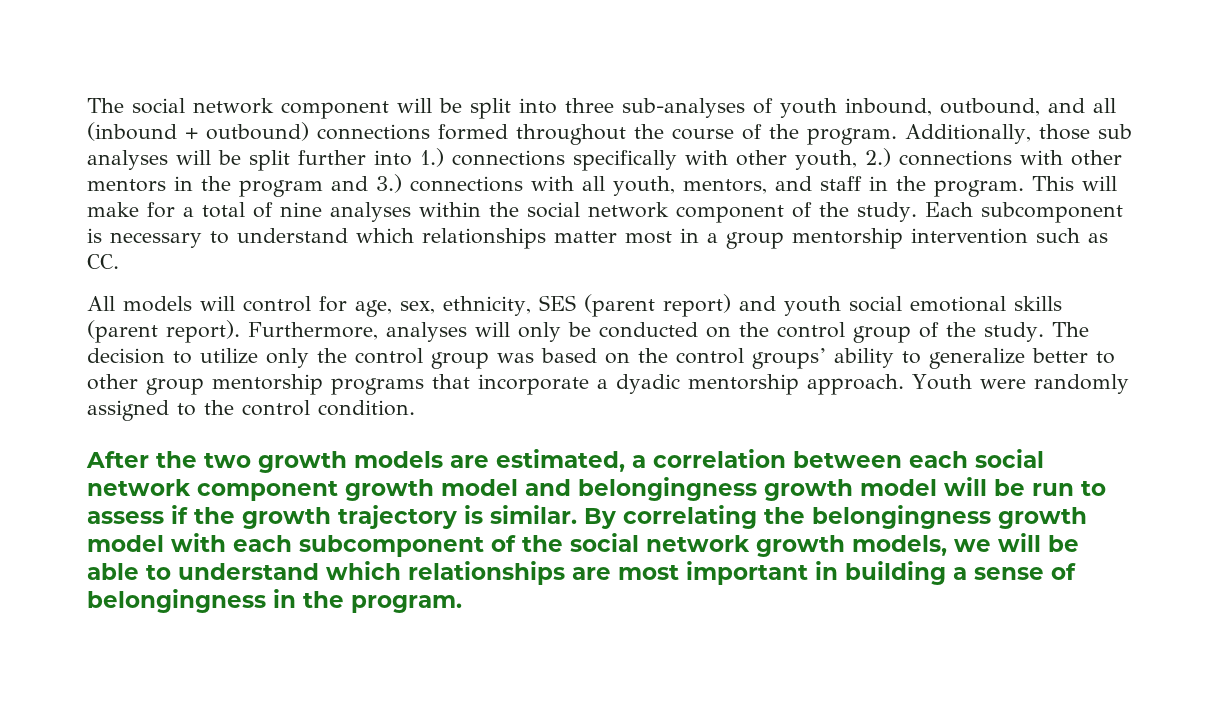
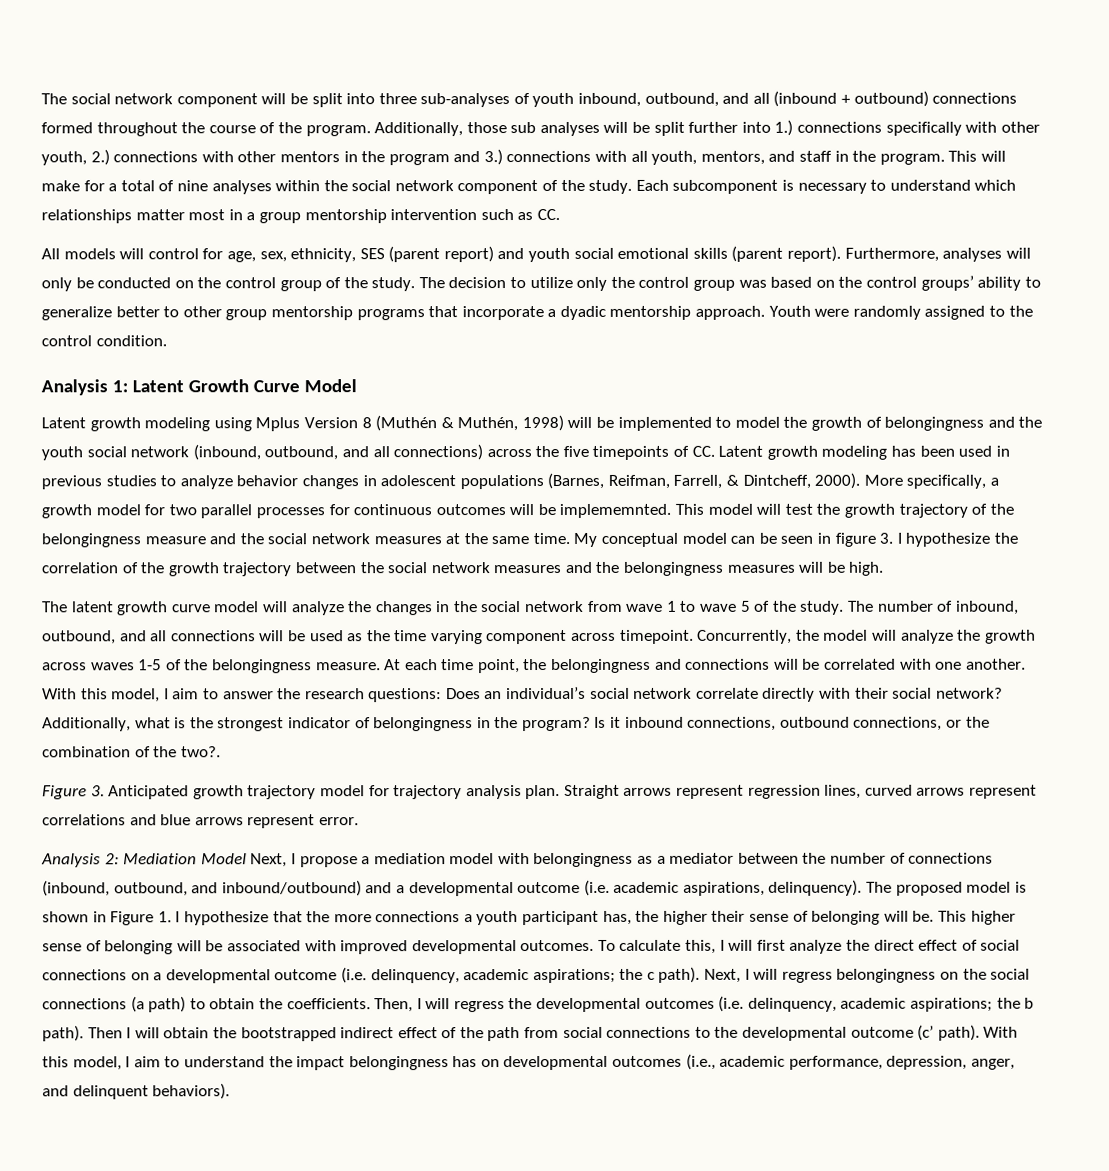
[86,449,1044,473] [87,477,1106,501] [87,505,1087,529] [87,533,1079,557] [87,561,1076,585] [87,589,462,613] After the two growth models are estimated, a correlation between each social network component growth model and belongingness growth model will be run to assess if the growth trajectory is similar. By correlating the belongingness growth model with each subcomponent of the social network growth models, we will be able to understand which relationships are most important in building a sense of belongingness in the program. -> [41,379,357,396] [41,414,1043,432] [41,444,1010,461] [41,472,1000,490] [41,503,1014,519] [41,532,1018,548] [41,561,884,577] [42,600,1019,616] [42,629,1036,645] [42,658,1026,674] [42,686,1003,703] [42,716,990,732] [42,746,221,758] [42,784,1038,800] [42,814,359,829] [41,852,994,868] [42,879,1027,897] [42,910,1016,926] [42,939,1021,955] [42,966,1031,984] [42,995,1035,1013] [42,1024,1019,1042] [42,1053,1016,1071] [42,1083,231,1100] Analysis 1: Latent Growth Curve Model // Latent growth modeling using Mplus Version 8 (Muthén & Muthén, 1998) will be implemented to model the growth of belongingness and the youth social network (inbound, outbound, and all connections) across the five timepoints of CC. Latent growth modeling has been used in previous studies to analyze behavior changes in adolescent populations (Barnes, Reifman, Farrell, & Dintcheff, 2000). More specifically, a growth model for two parallel processes for continuous outcomes will be implememnted. This model will test the growth trajectory of the belongingness measure and the social network measures at the same time. My conceptual model can be seen in figure 3. I hypothesize the correlation of the growth trajectory between the social network measures and the belongingness measures will be high. // The latent growth curve model will analyze the changes in the social network from wave 1 to wave 5 of the study. The number of inbound, outbound, and all connections will be used as the time varying component across timepoint. Concurrently, the model will analyze the growth across waves 1-5 of the belongingness measure. At each time point, the belongingness and connections will be correlated with one another. With this model, I aim to answer the research questions: Does an individual’s social network correlate directly with their social network? Additionally, what is the strongest indicator of belongingness in the program? Is it inbound connections, outbound connections, or the combination of the two?. // Figure 3. Anticipated growth trajectory model for trajectory analysis plan. Straight arrows represent regression lines, curved arrows represent correlations and blue arrows represent error. // Analysis 2: Mediation Model Next, I propose a mediation model with belongingness as a mediator between the number of connections (inbound, outbound, and inbound/outbound) and a developmental outcome (i.e. academic aspirations, delinquency). The proposed model is shown in Figure 1. I hypothesize that the more connections a youth participant has, the higher their sense of belonging will be. This higher sense of belonging will be associated with improved developmental outcomes. To calculate this, I will first analyze the direct effect of social connections on a developmental outcome (i.e. delinquency, academic aspirations; the c path). Next, I will regress belongingness on the social connections (a path) to obtain the coefficients. Then, I will regress the developmental outcomes (i.e. delinquency, academic aspirations; the b path). Then I will obtain the bootstrapped indirect effect of the path from social connections to the developmental outcome (c’ path). With this model, I aim to understand the impact belongingness has on developmental outcomes (i.e., academic performance, depression, anger, and delinquent behaviors).

